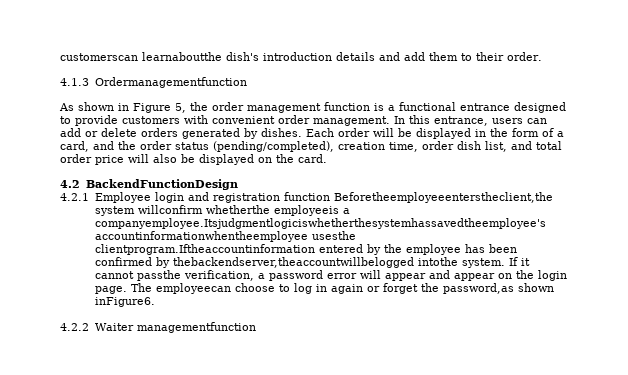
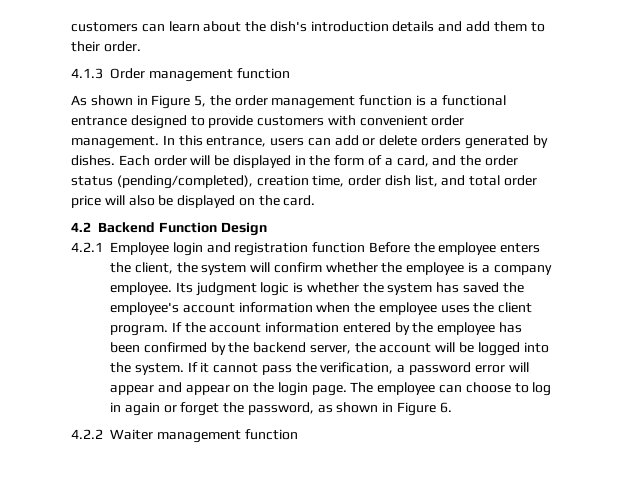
[60,52,222,61] customerscan learnaboutthe -> [71,21,267,32] customers can learn about the
[94,77,247,88] Ordermanagementfunction -> [110,68,290,82] Order management function
[85,179,238,190] BackendFunctionDesign -> [98,222,267,236] Backend Function Design
[333,192,553,203] [94,205,350,216] [94,218,546,229] [94,231,356,242] [94,244,315,255] Beforetheemployeeenterstheclient,the system willconfirm whetherthe employeeis a companyemployee.Itsjudgmentlogiciswhetherthesystemhassavedtheemployee's accountinformationwhentheemployee usesthe clientprogram.Iftheaccountinformation -> [368,242,541,255] [110,262,552,275] [110,282,524,296] [110,302,533,315] [110,322,340,336] Before the employee enters the client, the system will confirm whether the employee is a company employee. Its judgment logic is whether the system has saved the employee's account information when the employee uses the client program. If the account information
[172,257,459,268] thebackendserver,theaccountwillbelogged intothe -> [228,342,549,356] [110,362,131,373] the backend server, the account will be logged into the
[136,270,181,281] passthe -> [261,362,317,375] pass the
[155,283,231,294] employeecan -> [377,382,463,395] employee can
[442,283,554,294] [94,297,155,307] password,as shown inFigure6. -> [247,402,452,416] password, as shown in Figure 6.
[136,322,256,333] managementfunction -> [156,429,298,443] management function

